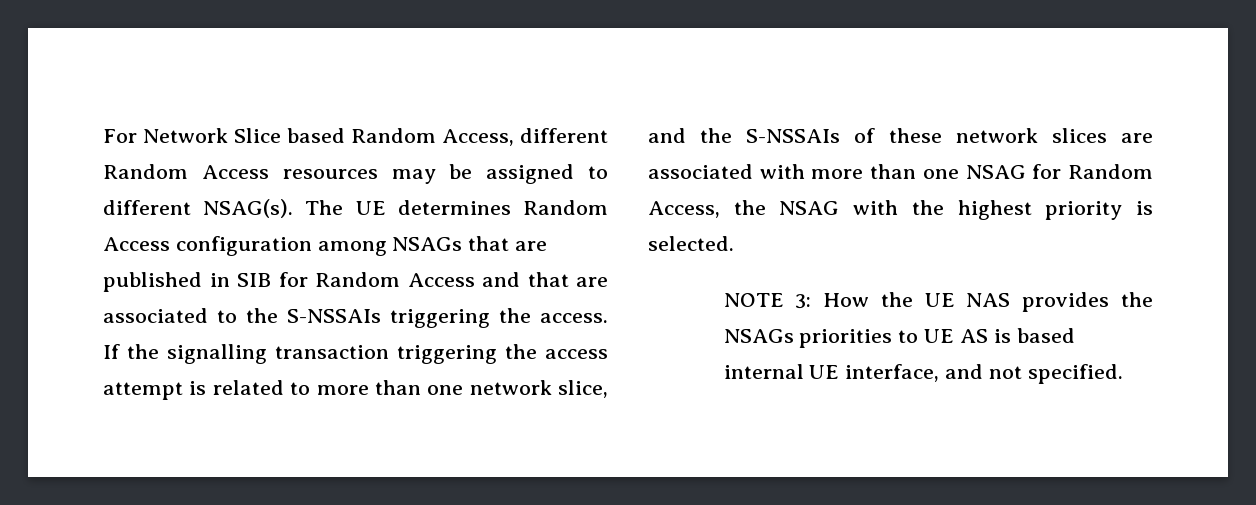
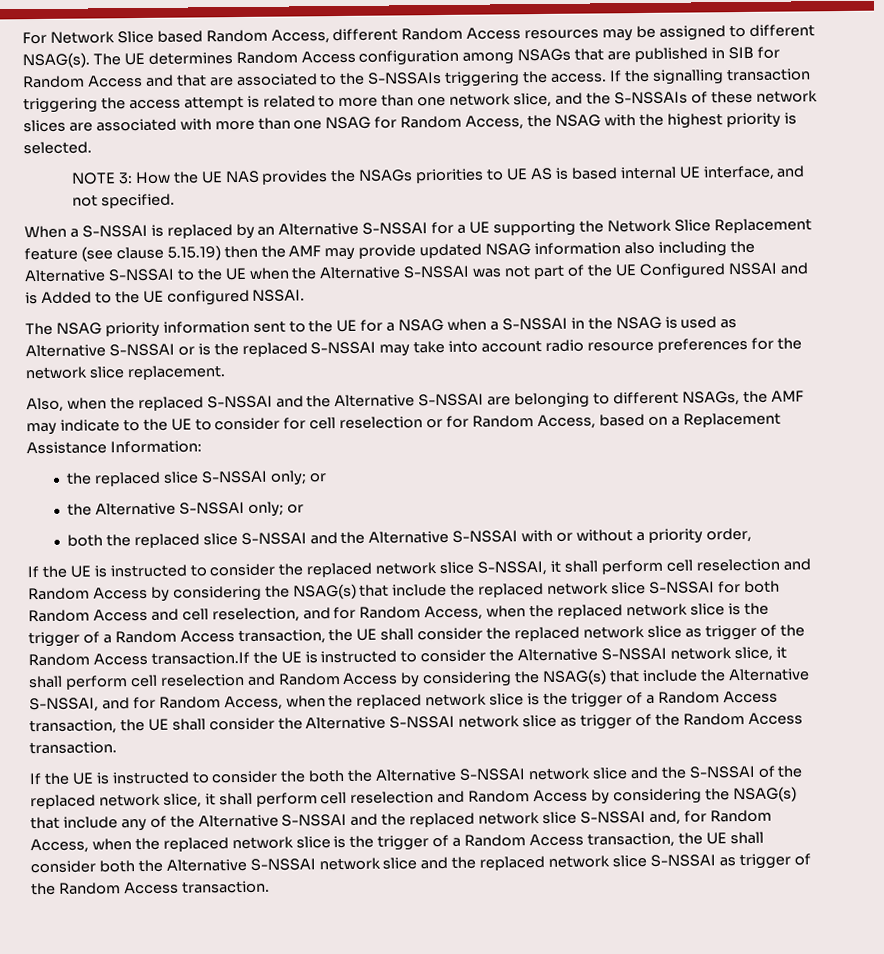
(1123, 374) none -> [24,218,812,240] [24,240,755,262] [24,262,809,283] [25,289,306,306] [25,316,738,338] [25,337,802,358] [25,365,226,381] [26,390,804,413] [26,412,781,436] [26,440,202,455] [65,470,327,487] [66,501,304,517] [66,527,752,549] [27,558,811,578] [28,580,780,602] [28,602,769,623] [28,624,805,648] [28,646,787,667] [28,668,810,690] [29,690,778,713] [29,712,803,735] [29,741,117,755] [29,765,804,785] [30,786,797,810] [30,809,772,832] [30,831,764,854] [30,853,811,874] [31,880,270,896] // When a S-NSSAI is replaced by an Alternative S-NSSAI for a UE supporting the Network Slice Replacement feature (see clause 5.15.19) then the AMF may provide updated NSAG information also including the Alternative S-NSSAI to the UE when the Alternative S-NSSAI was not part of the UE Configured NSSAI and is Added to the UE configured NSSAI. // The NSAG priority information sent to the UE for a NSAG when a S-NSSAI in the NSAG is used as Alternative S-NSSAI or is the replaced S-NSSAI may take into account radio resource preferences for the network slice replacement. // Also, when the replaced S-NSSAI and the Alternative S-NSSAI are belonging to different NSAGs, the AMF may indicate to the UE to consider for cell reselection or for Random Access, based on a Replacement Assistance Information: // the replaced slice S-NSSAI only; or // the Alternative S-NSSAI only; or // both the replaced slice S-NSSAI and the Alternative S-NSSAI with or without a priority order, // If the UE is instructed to consider the replaced network slice S-NSSAI, it shall perform cell reselection and Random Access by considering the NSAG(s) that include the replaced network slice S-NSSAI for both Random Access and cell reselection, and for Random Access, when the replaced network slice is the trigger of a Random Access transaction, the UE shall consider the replaced network slice as trigger of the Random Access transaction.If the UE is instructed to consider the Alternative S-NSSAI network slice, it shall perform cell reselection and Random Access by considering the NSAG(s) that include the Alternative S-NSSAI, and for Random Access, when the replaced network slice is the trigger of a Random Access transaction, the UE shall consider the Alternative S-NSSAI network slice as trigger of the Random Access transaction. // If the UE is instructed to consider the both the Alternative S-NSSAI network slice and the S-NSSAI of the replaced network slice, it shall perform cell reselection and Random Access by considering the NSAG(s) that include any of the Alternative S-NSSAI and the replaced network slice S-NSSAI and, for Random Access, when the replaced network slice is the trigger of a Random Access transaction, the UE shall consider both the Alternative S-NSSAI network slice and the replaced network slice S-NSSAI as trigger of the Random Access transaction.

